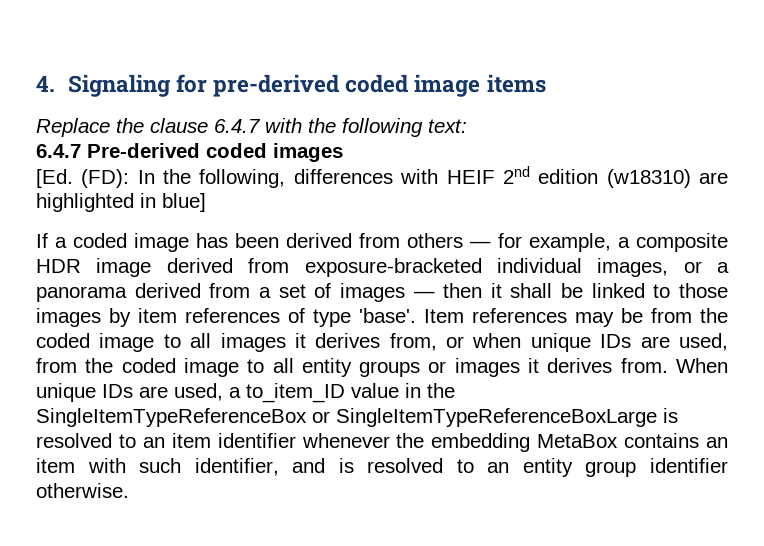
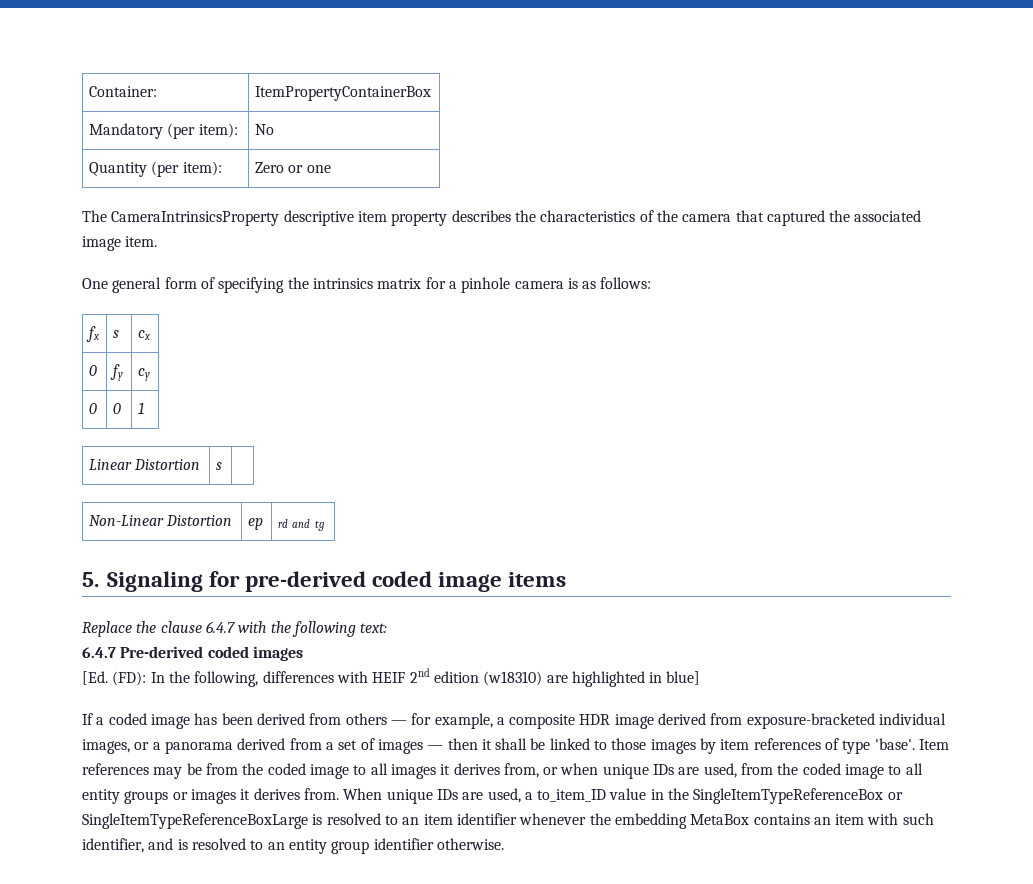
[36,76,55,92] 4. -> [88,86,157,97] [254,86,431,101] [88,123,238,139] [254,124,274,135] [88,161,222,177] [254,162,331,173] [82,210,922,226] [82,236,158,251] [82,277,652,293] [85,326,99,342] [112,330,119,338] [137,330,150,340] [88,365,97,376] [109,364,123,381] [137,368,150,381] [88,403,97,414] [112,403,121,414] [137,402,144,414] [88,459,201,470] [215,462,222,470] [88,515,233,526] [247,518,263,530] [277,519,325,531] [82,572,99,587] Container: | ItemPropertyContainerBox // Mandatory (per item): | No // Quantity (per item): | Zero or one // The CameraIntrinsicsProperty descriptive item property describes the characteristics of the camera that captured the associated image item. // One general form of specifying the intrinsics matrix for a pinhole camera is as follows: // fx | s | cx // 0 | fy | cy // 0 | 0 | 1 // Linear Distortion | s | // Non-Linear Distortion | ep | rd and tg // 5.

